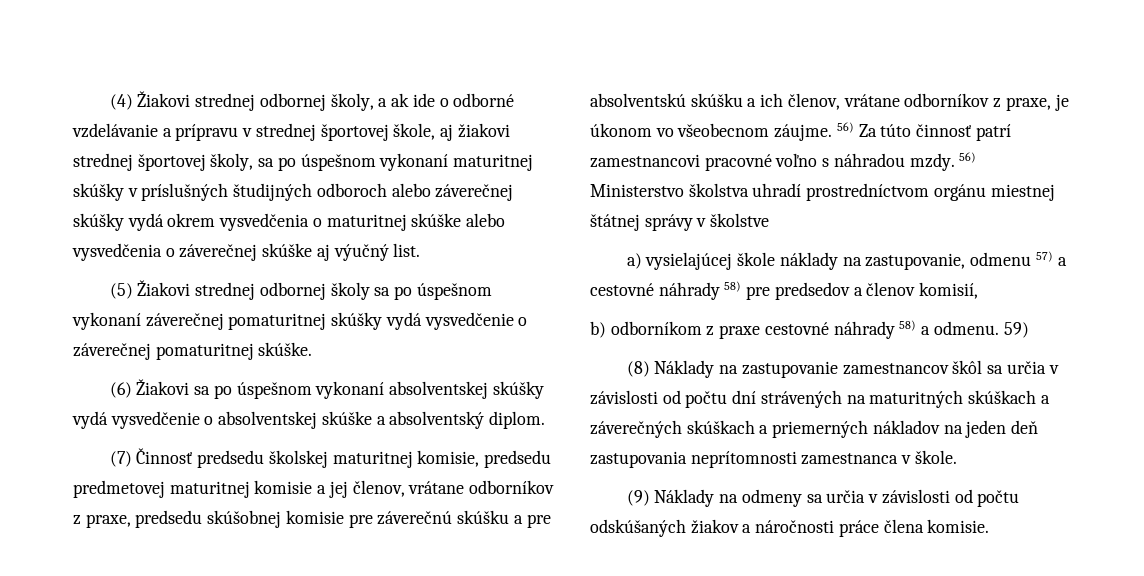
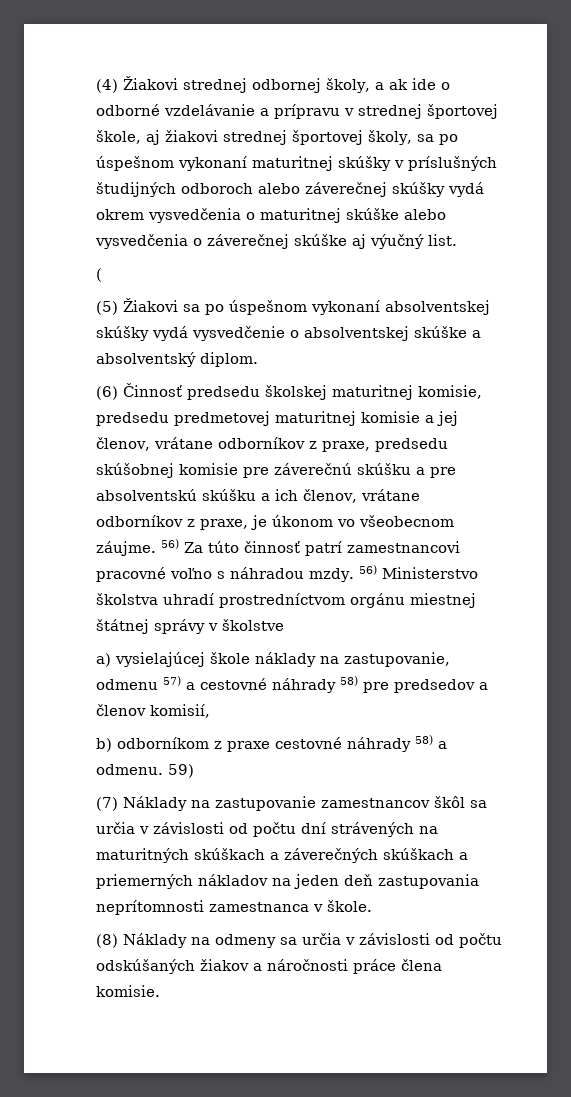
(421, 250) none -> [96,268,102,282] // (
[195,282,492,300] [72,312,528,330] [73,342,313,360] [109,379,190,398] strednej odbornej školy sa po úspešnom vykonaní záverečnej pomaturitnej skúšky vydá vysvedčenie o záverečnej pomaturitnej skúške. // (6) Žiakovi -> (178, 305) none
[109,451,132,467] (7) -> [96,386,118,400] (6)
[626,361,650,377] (8) -> [96,797,118,811] (7)
[626,490,650,506] (9) -> [96,934,118,948] (8)

